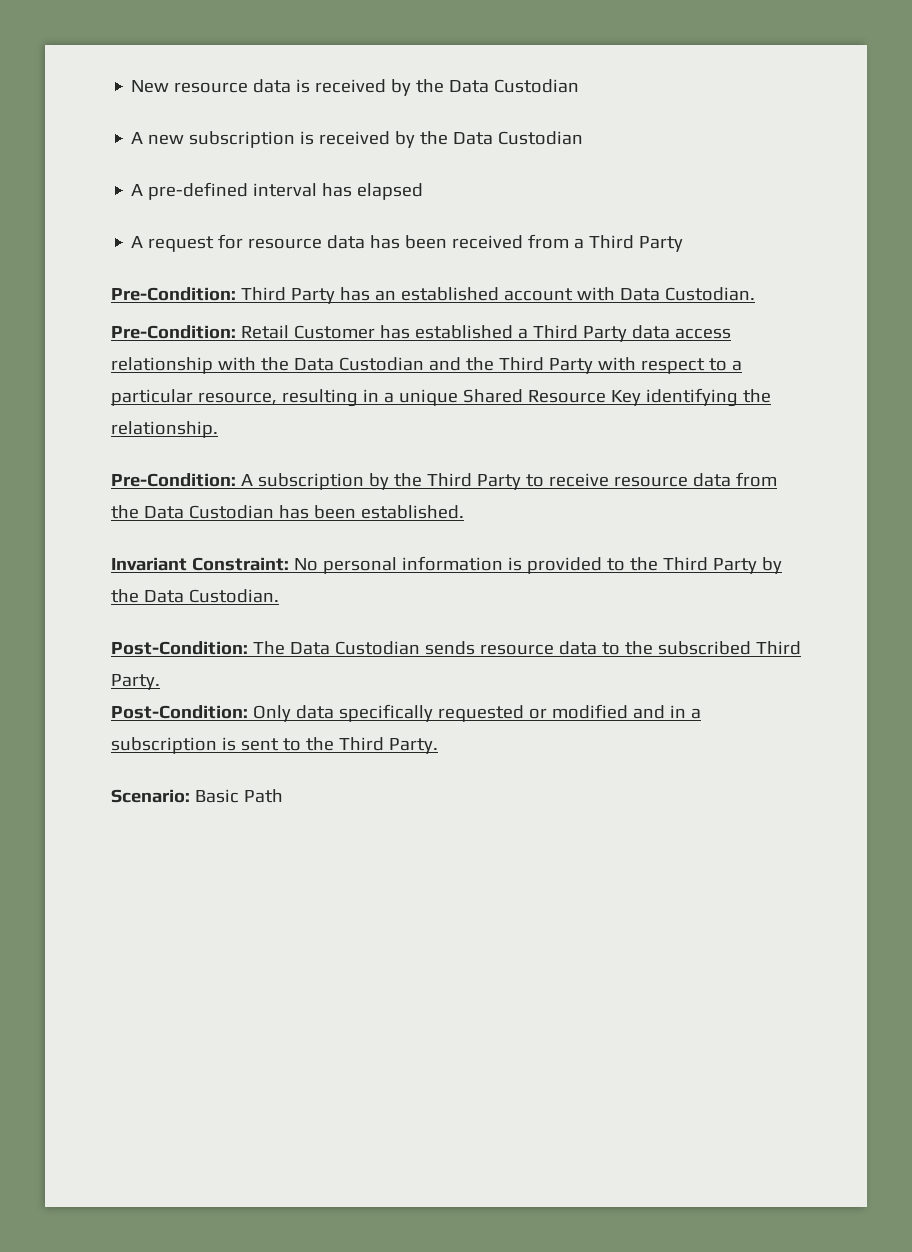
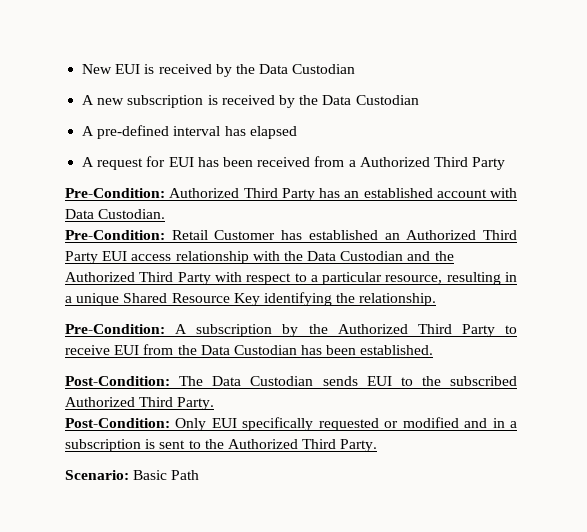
[174,79,292,93] resource data -> [115,64,141,74] EUI
[248,235,366,249] resource data -> [168,157,194,167] EUI
(585, 243) none -> [359,157,430,167] Authorized
(236, 294) none -> [169,188,240,198] Authorized
[517,325,670,342] a Third Party data -> [384,230,517,240] [65,251,128,264] an Authorized Third Party EUI
(494, 364) none -> [65,272,135,282] Authorized
(422, 480) none -> [337,324,408,334] Authorized
[613,473,731,487] resource data -> [114,345,140,355] EUI
[111,556,782,574] [111,589,279,603] // Invariant Constraint: No personal information is provided to the Third Party by the Data Custodian. -> (434, 350) none
[479,641,597,655] resource data -> [366,376,392,386] EUI
(751, 648) none -> [65,397,135,407] Authorized
[295,705,334,719] data -> [211,418,237,428] EUI
(334, 744) none -> [227,439,298,449] Authorized

